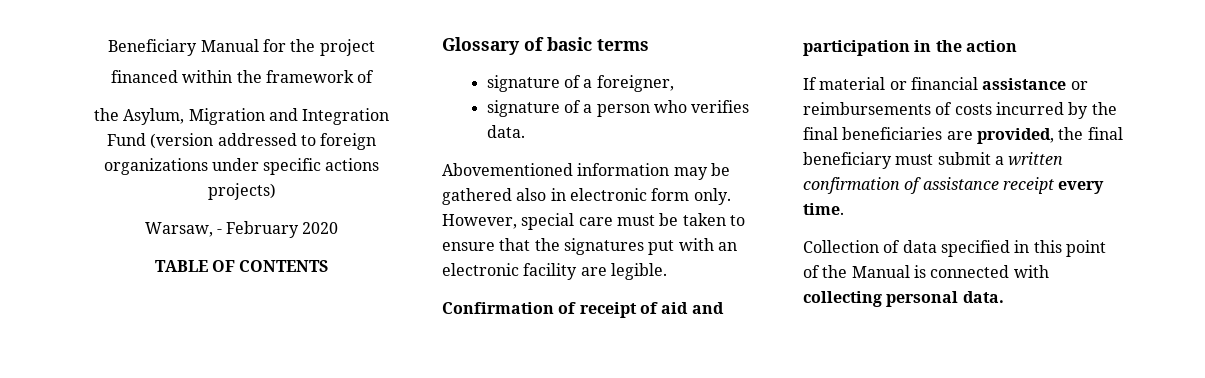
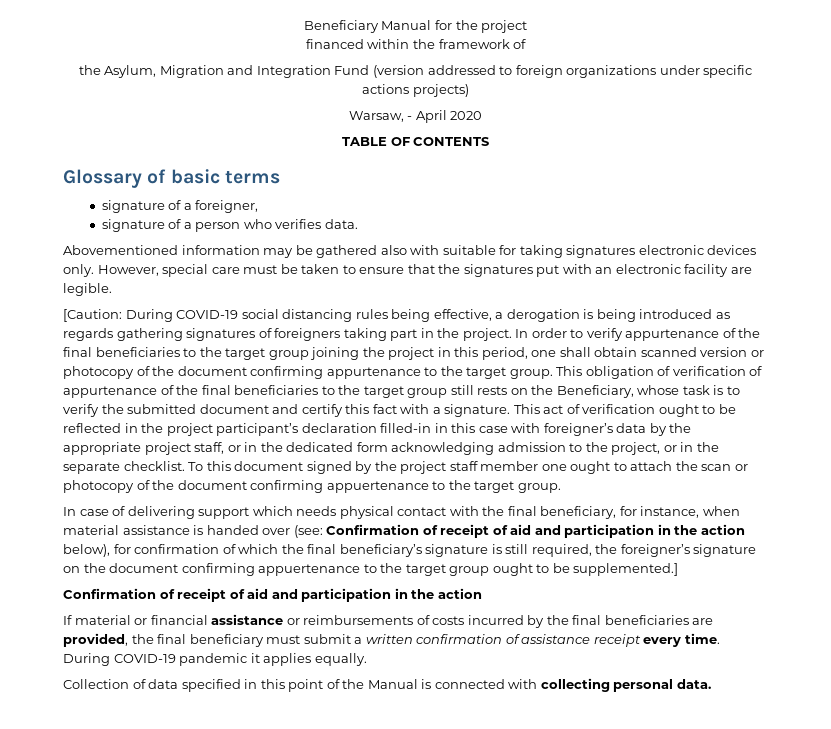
[226,221,300,238] February -> [415,110,447,123] April
[550,188,690,201] in electronic form -> [410,245,757,258] with suitable for taking signatures electronic devices
(667, 271) none -> [63,309,730,322] [63,328,761,341] [63,347,764,360] [63,366,763,379] [63,385,740,398] [63,404,736,417] [63,423,692,436] [63,442,719,455] [63,461,748,474] [63,480,561,493] [63,506,740,519] [63,524,745,538] [63,544,757,557] [63,563,679,576] // [Caution: During COVID-19 social distancing rules being effective, a derogation is being introduced as regards gathering signatures of foreigners taking part in the project. In order to verify appurtenance of the final beneficiaries to the target group joining the project in this period, one shall obtain scanned version or photocopy of the document confirming appurtenance to the target group. This obligation of verification of appurtenance of the final beneficiaries to the target group still rests on the Beneficiary, whose task is to verify the submitted document and certify this fact with a signature. This act of verification ought to be reflected in the project participant’s declaration filled-in in this case with foreigner’s data by the appropriate project staff, or in the dedicated form acknowledging admission to the project, or in the separate checklist. To this document signed by the project staff member one ought to attach the scan or photocopy of the document confirming appuertenance to the target group. // In case of delivering support which needs physical contact with the final beneficiary, for instance, when material assistance is handed over (see: Confirmation of receipt of aid and participation in the action below), for confirmation of which the final beneficiary’s signature is still required, the foreigner’s signature on the document confirming appuertenance to the target group ought to be supplemented.]
(844, 209) none -> [63,653,367,666] During COVID-19 pandemic it applies equally.

